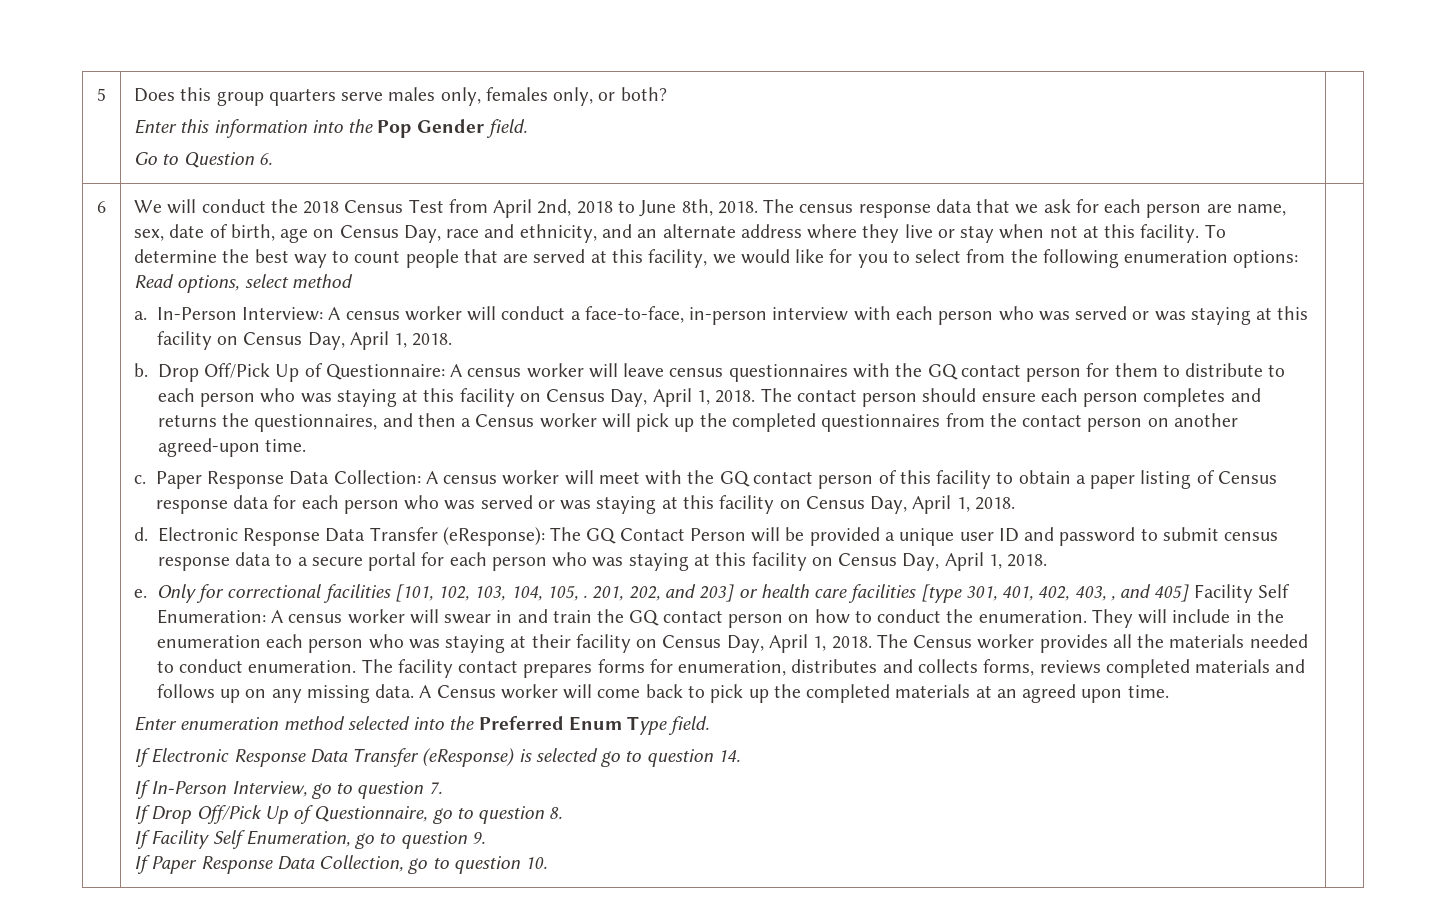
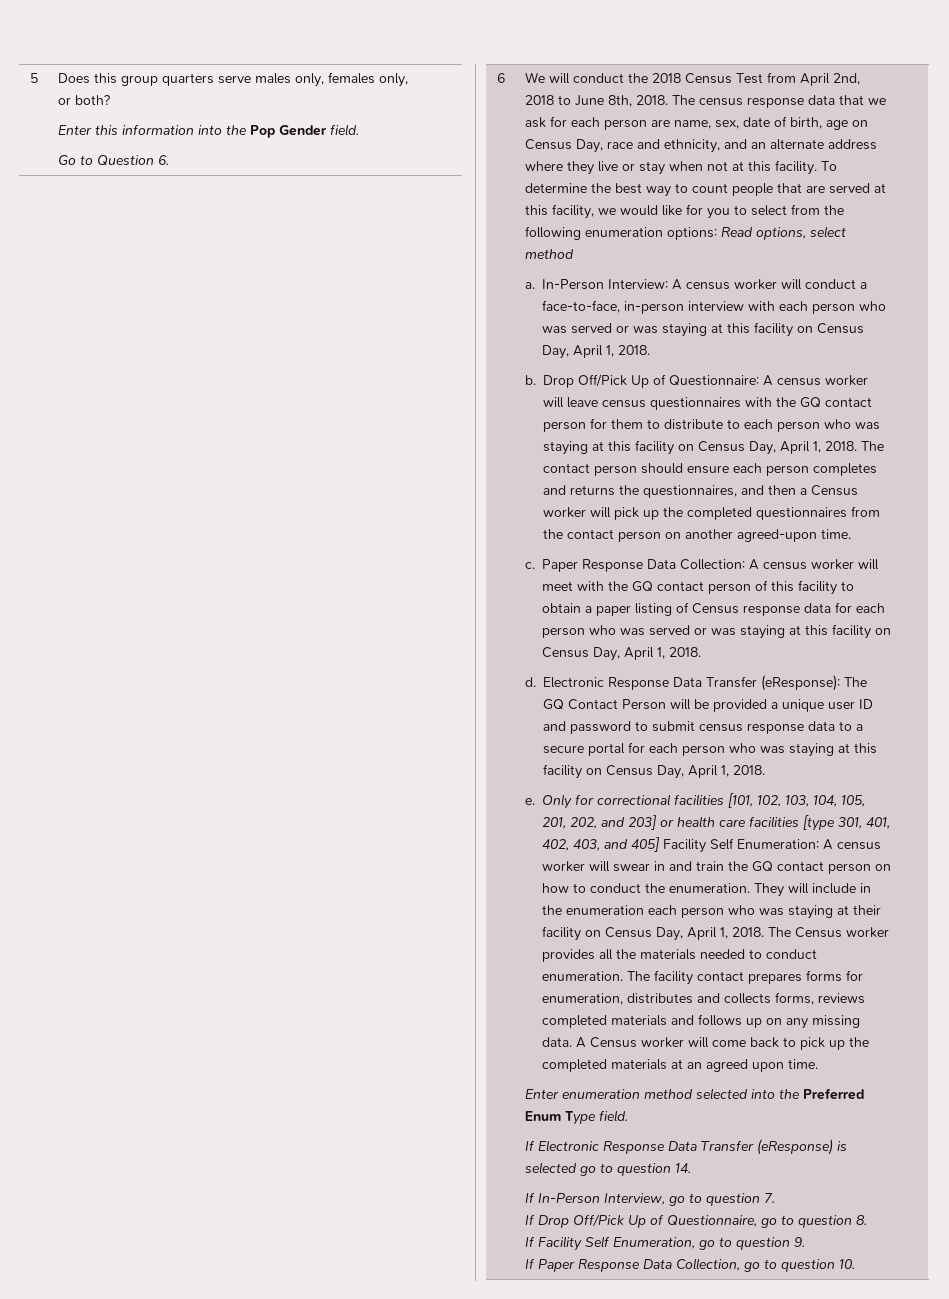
[583,595,588,598] . -> (866, 801) none
[1110,595,1115,601] , -> (601, 845) none

